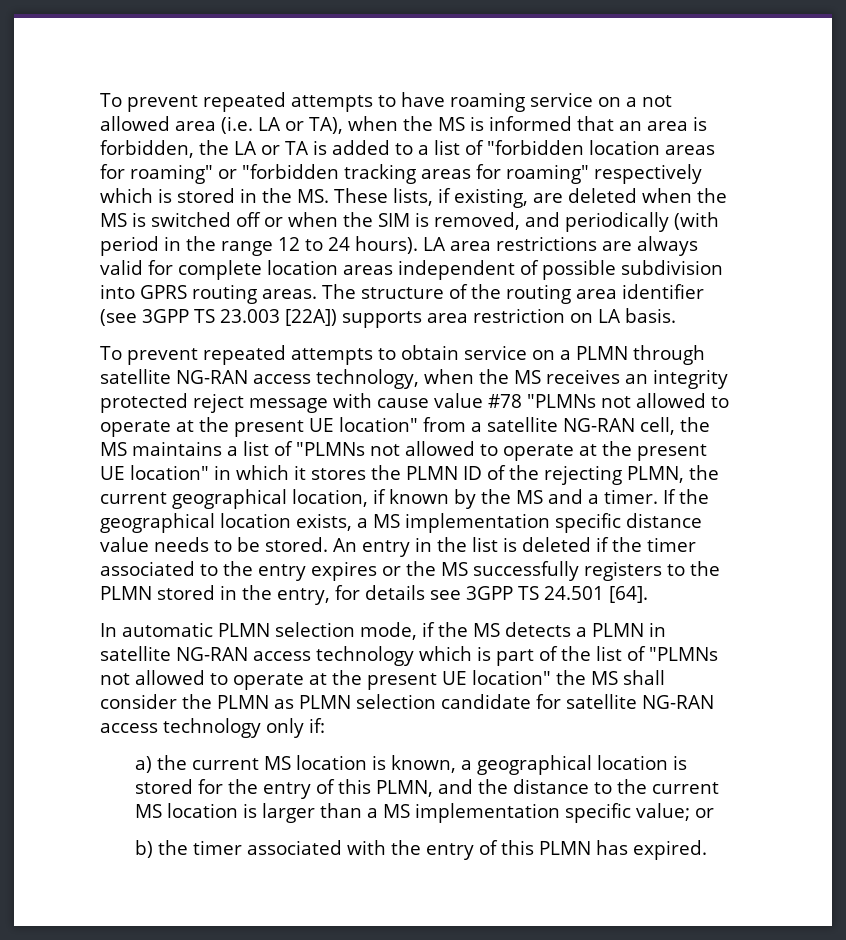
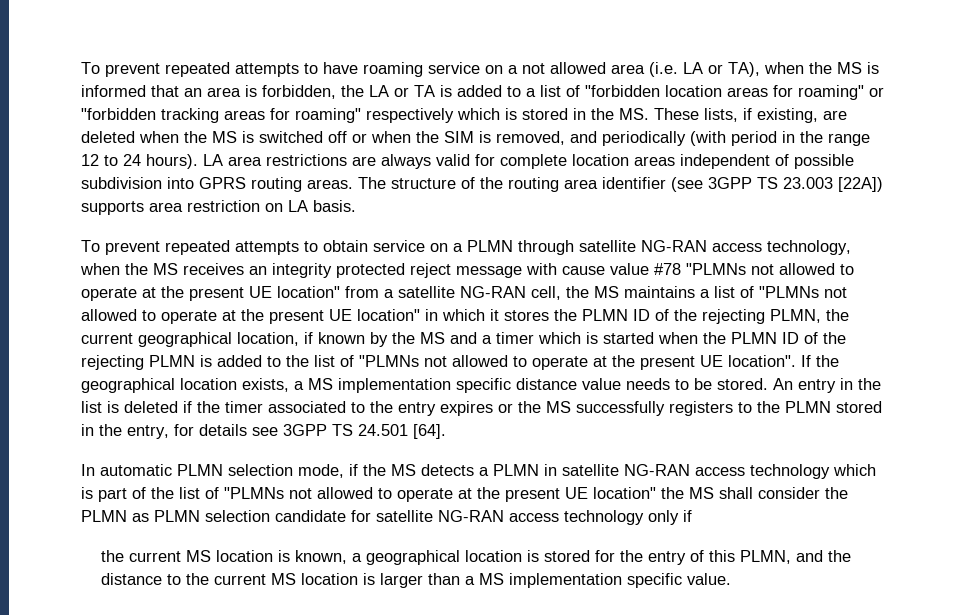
[604,489,658,504] timer. -> [496,332,846,344] [81,355,796,370] timer which is started when the PLMN ID of the rejecting PLMN is added to the list of "PLMNs not allowed to operate at the present UE location".
[309,718,325,733] [135,756,153,773] if: // a) -> [683,510,692,522] if //
[636,803,715,821] [135,840,708,860] value; or // b) the timer associated with the entry of this PLMN has expired. -> [686,573,731,585] value.

